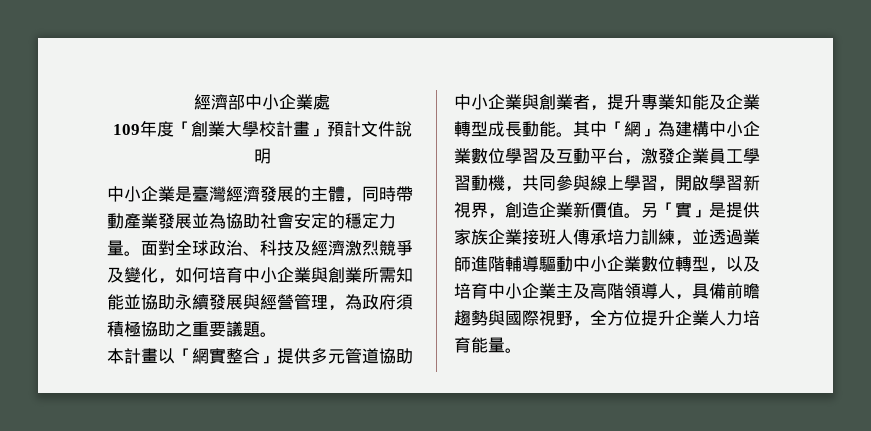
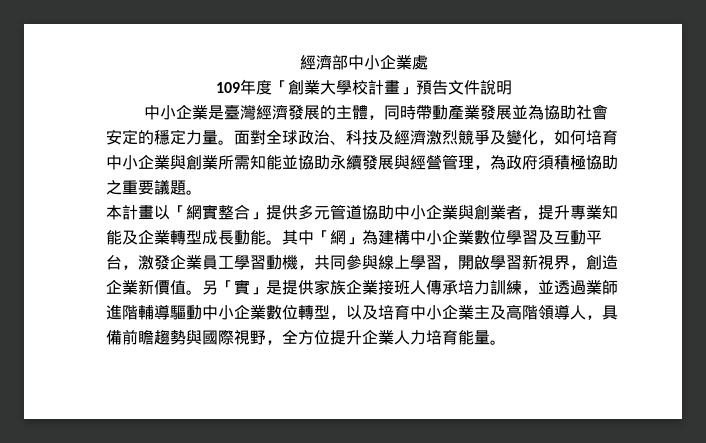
[343,121,361,137] 計 -> [432,80,448,95] 告

